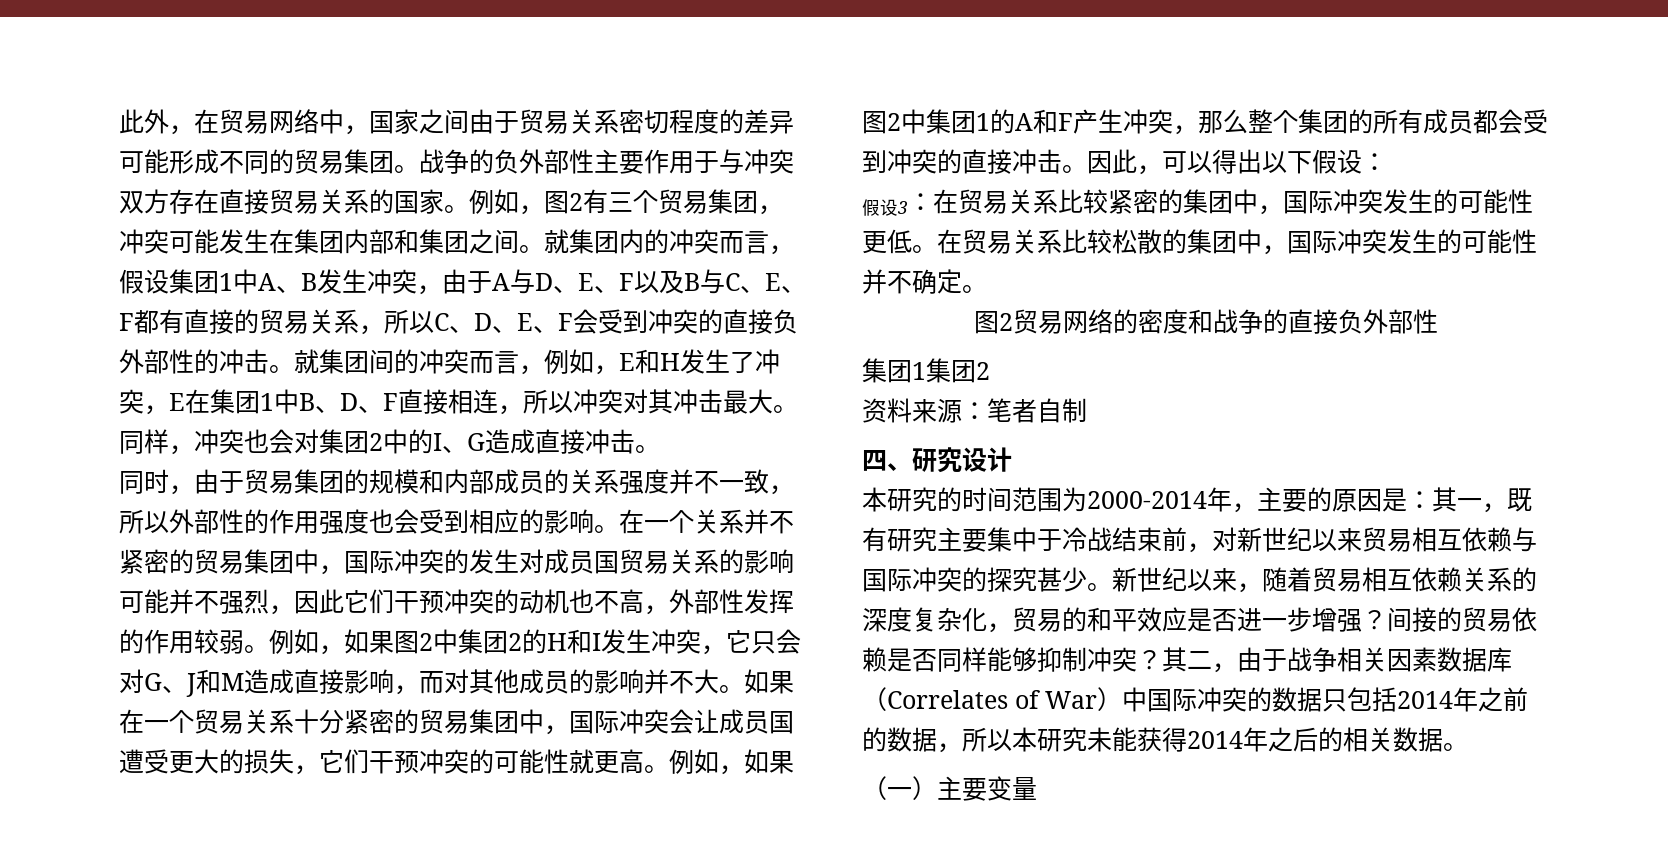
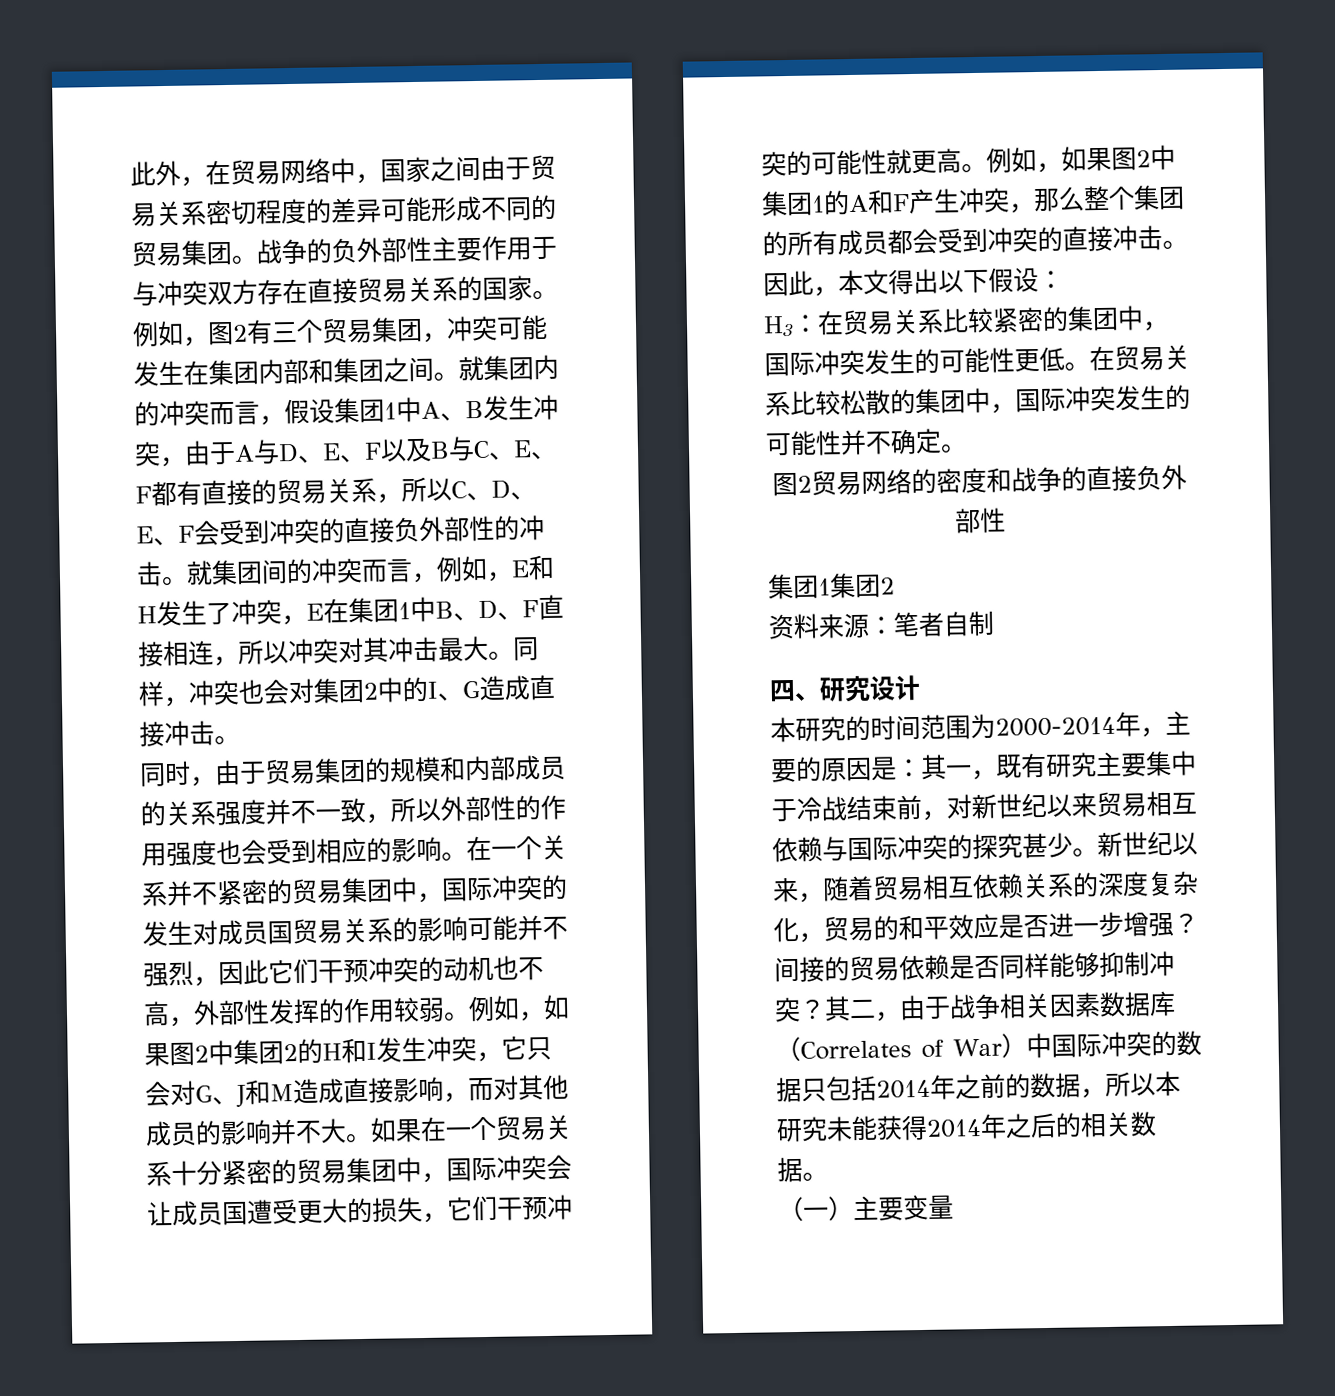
[1162,151,1212,173] 可以 -> [838,269,889,296] 本文
[862,199,908,216] 假设3 -> [763,315,794,337] H3

